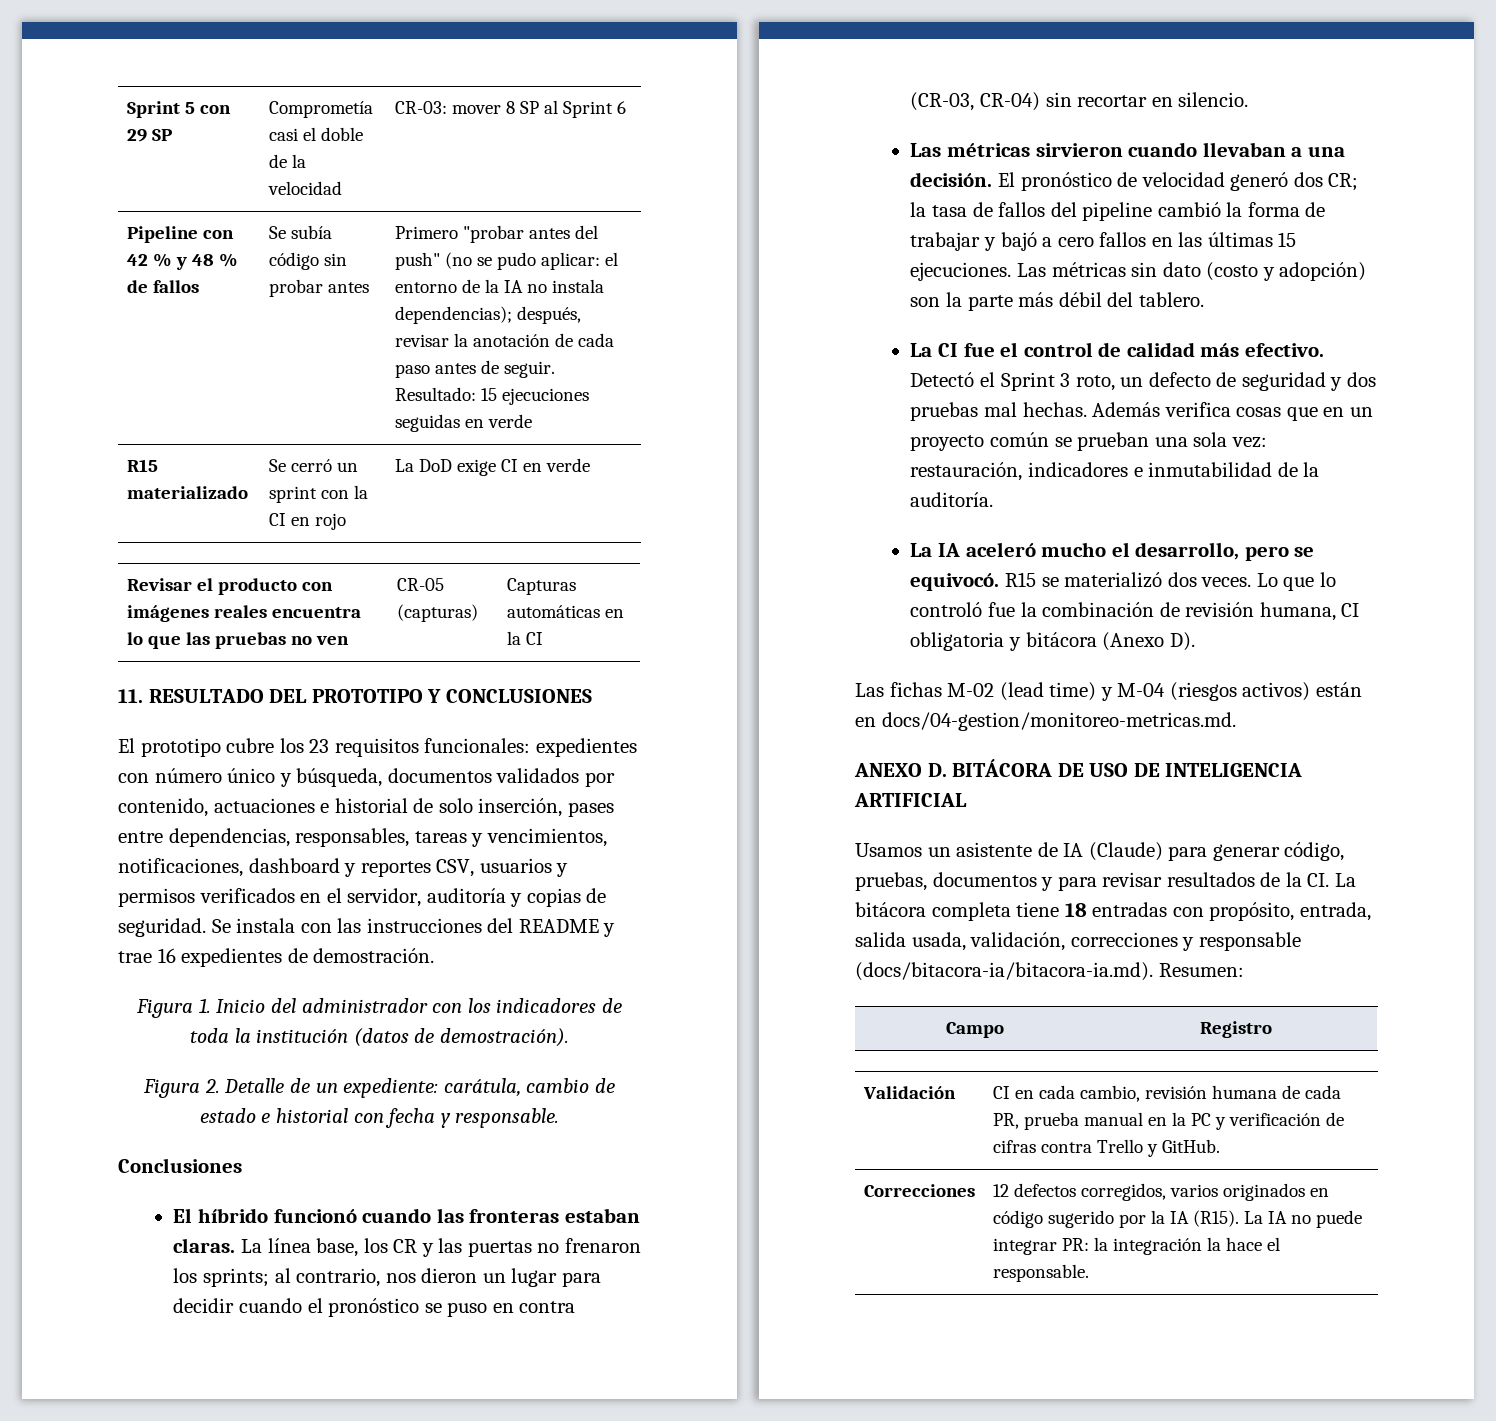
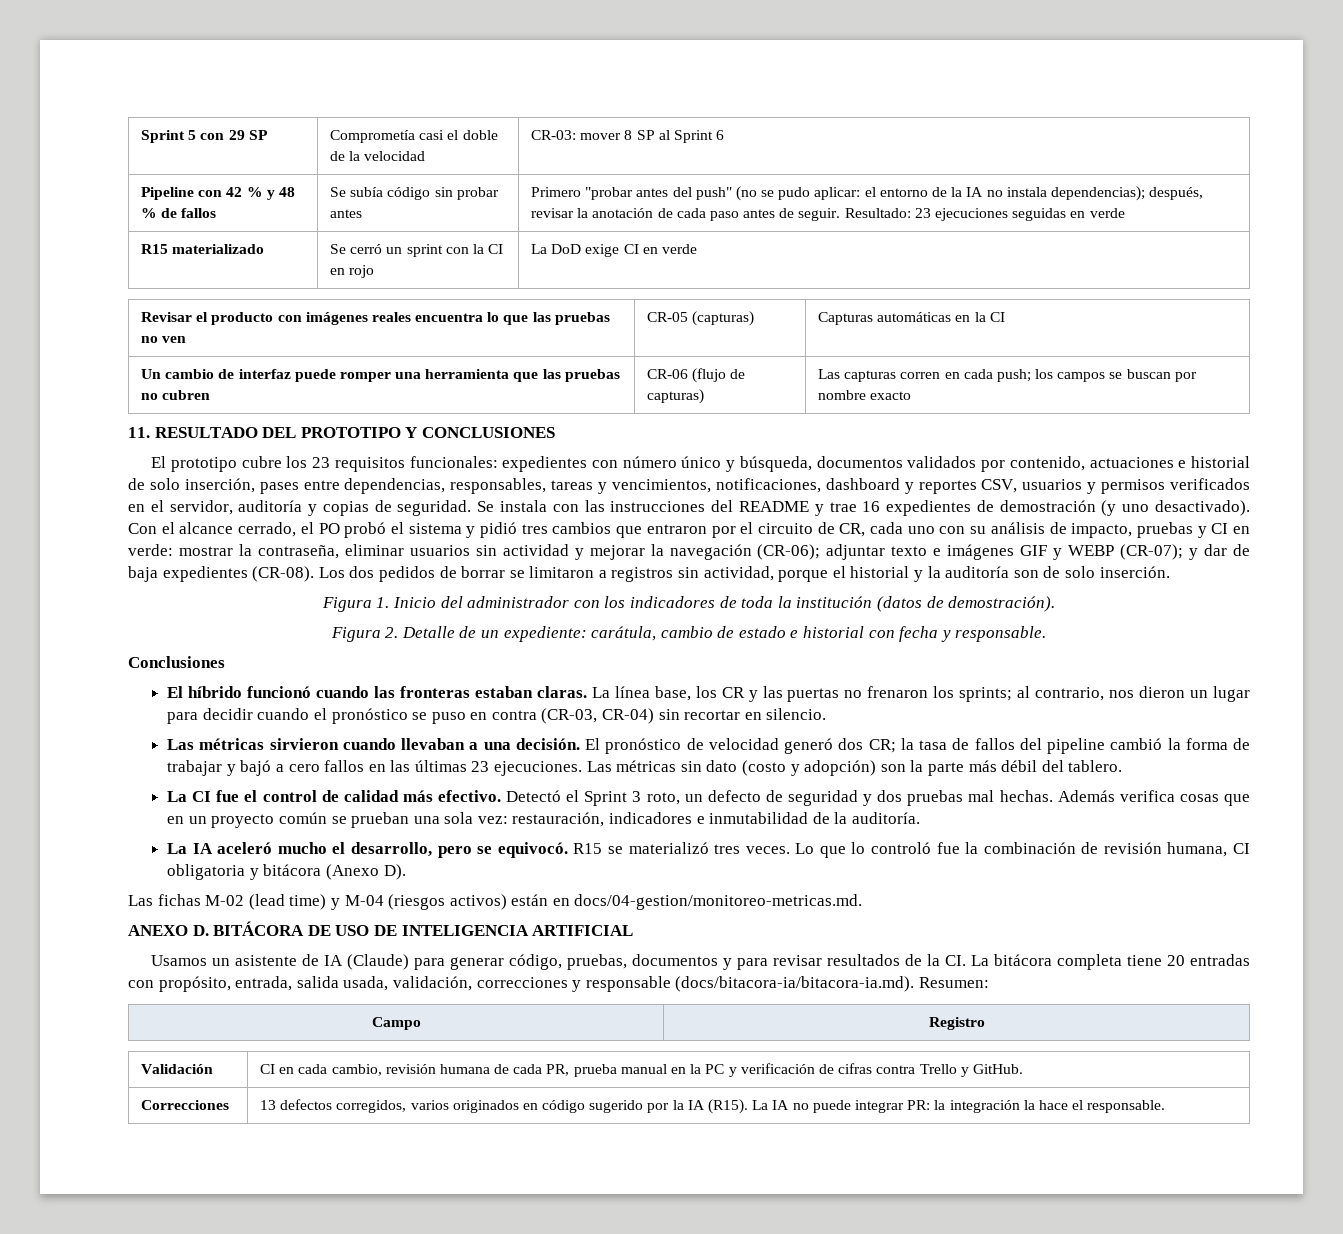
[480,388,497,401] 15 -> [914,208,931,218] 23
(543, 638) none -> [140,369,620,382] [140,390,211,400] [646,368,746,383] [646,389,704,404] [817,369,1197,382] [817,390,912,400] // Un cambio de interfaz puede romper una herramienta que las pruebas no cubren | CR-06 (flujo de capturas) | Las capturas corren en cada push; los campos se buscan por nombre exacto
[313,948,435,963] demostración. -> [999,500,1250,516] [128,522,1251,538] [128,544,1251,560] [128,566,1170,582] demostración (y uno desactivado). Con el alcance cerrado, el PO probó el sistema y pidió tres cambios que entraron por el circuito de CR, cada uno con su análisis de impacto, pruebas y CI en verde: mostrar la contraseña, eliminar usuarios sin actividad y mejorar la navegación (CR-06); adjuntar texto e imágenes GIF y WEBP (CR-07); y dar de baja expedientes (CR-08). Los dos pedidos de borrar se limitaron a registros sin actividad, porque el historial y la auditoría son de solo inserción.
[1278,232,1297,247] 15 -> [471,761,490,772] 23
[1167,572,1197,587] dos -> [714,844,741,854] tres
[1064,903,1087,917] 18 -> [1167,955,1186,966] 20
[992,1184,1009,1197] 12 -> [259,1100,276,1110] 13

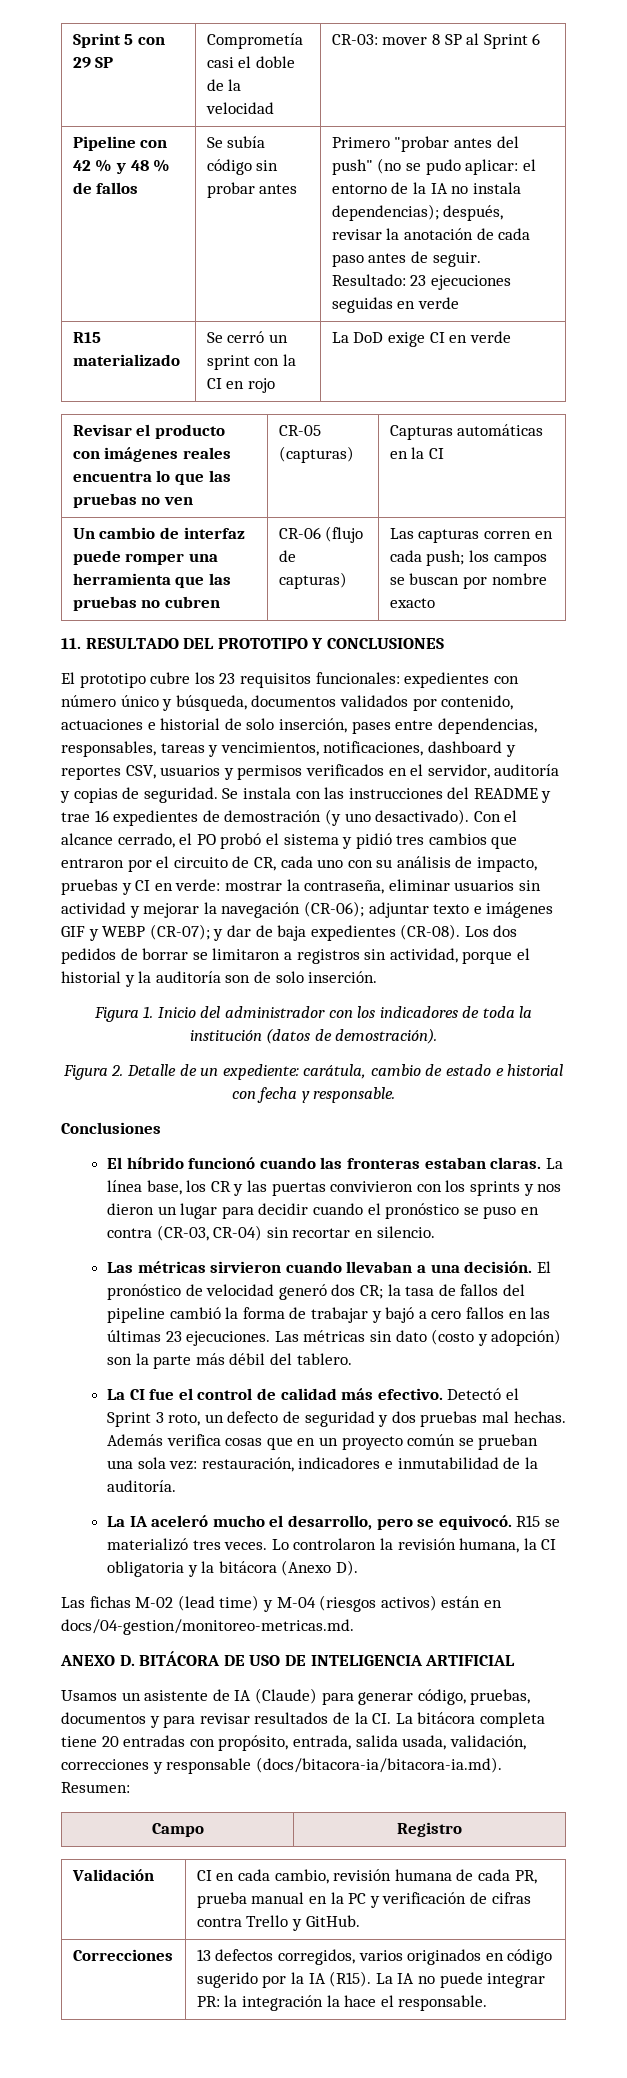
[844,686,1105,702] no frenaron los sprints; al contrario, -> [330,1180,534,1196] convivieron con los sprints y
[819,842,1099,858] que lo controló fue la combinación de -> [293,1538,393,1550] controlaron la
(1228, 849) none -> [523,1538,537,1550] la
(259, 874) none -> [201,1561,215,1573] la

